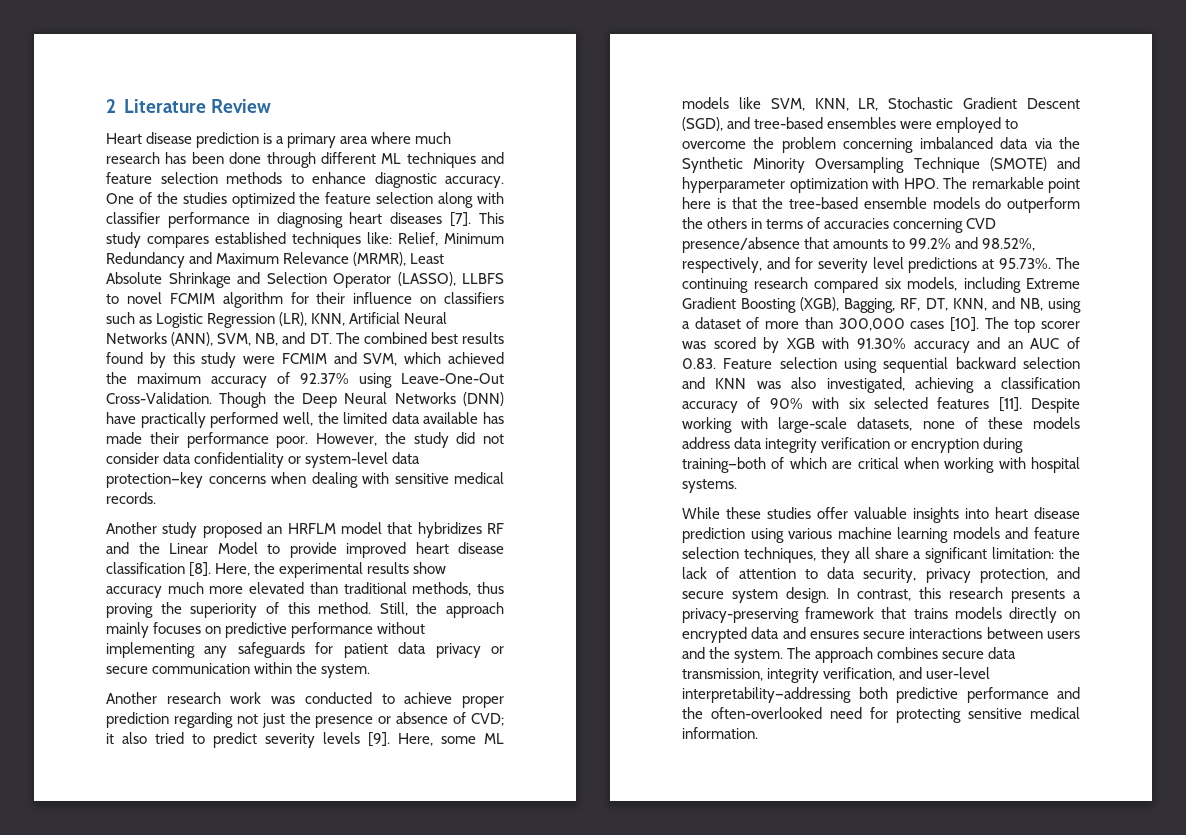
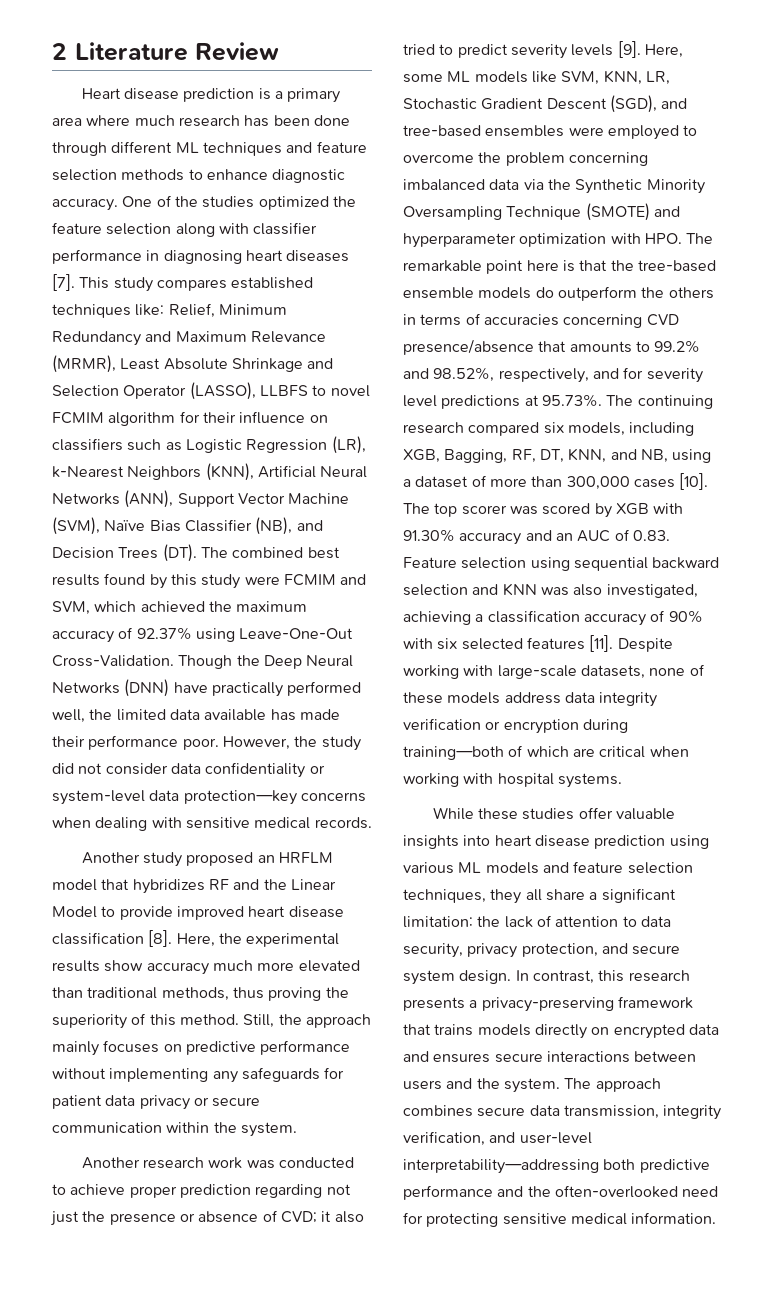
[311,313,346,326] KNN, -> [52,463,254,481] k-Nearest Neighbors (KNN),
[217,332,332,346] SVM, NB, and DT. -> [177,493,350,507] [52,517,323,535] [52,544,197,562] Support Vector Machine (SVM), Naïve Bias Classifier (NB), and Decision Trees (DT).
[1026,278,1080,289] [682,297,840,313] Extreme Gradient Boosting (XGB), -> [403,449,440,463] XGB,
[837,527,949,543] machine learning -> [458,862,482,873] ML

